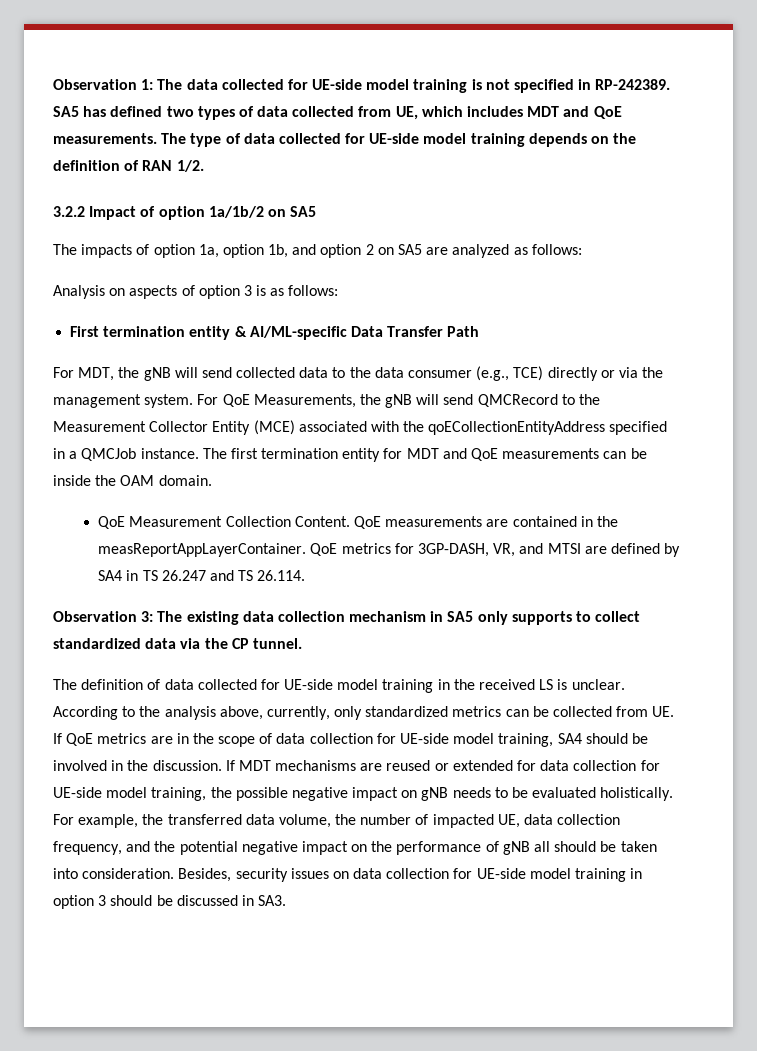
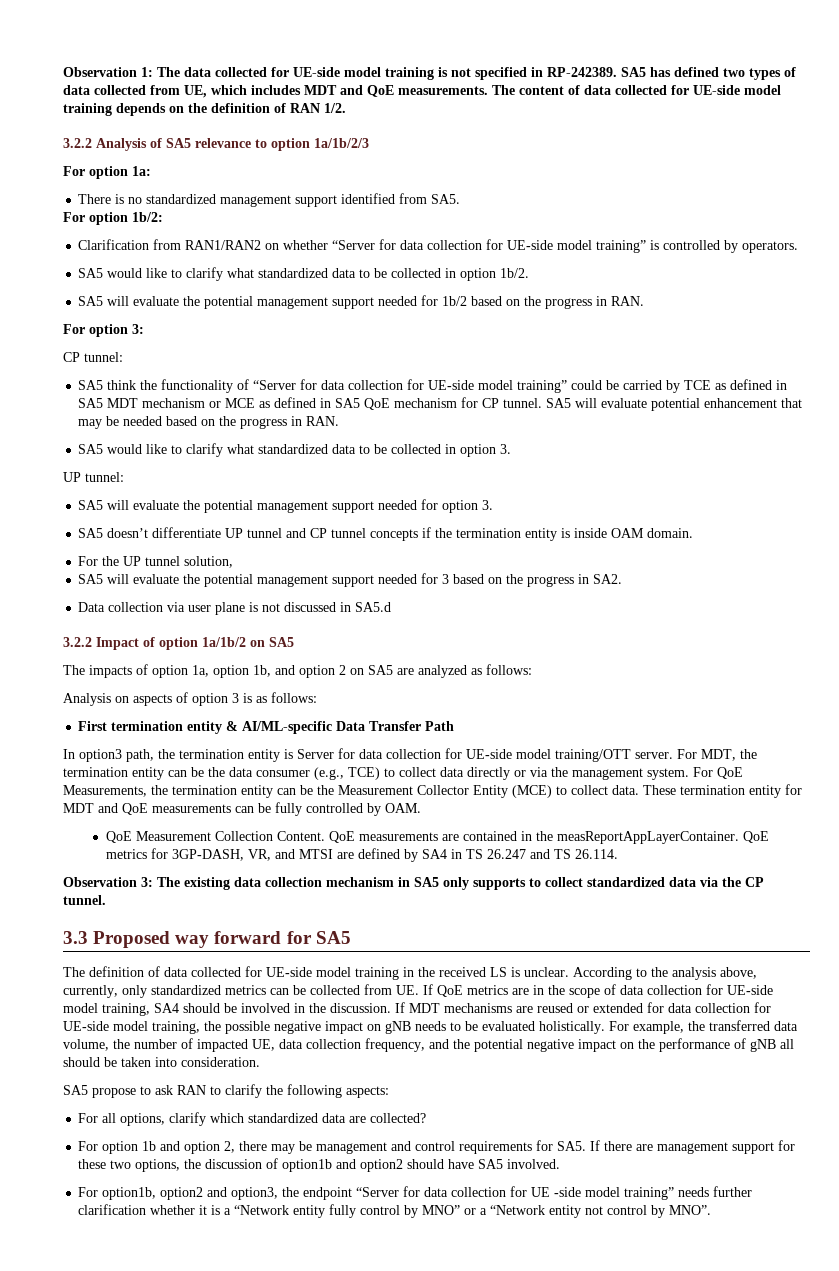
[190,133,222,147] type -> [519,86,564,95] content
(204, 166) none -> [63,138,369,151] [63,166,151,179] [78,193,461,207] [63,212,163,225] [78,239,799,253] [78,267,530,281] [78,295,645,309] [63,324,144,337] [63,352,123,362] [78,379,788,393] [78,397,803,411] [78,416,340,429] [78,443,512,457] [63,472,124,482] [78,499,494,513] [78,527,694,541] [78,556,234,568] [78,573,623,587] [78,602,392,615] // 3.2.2 Analysis of SA5 relevance to option 1a/1b/2/3 // For option 1a: // There is no standardized management support identified from SA5. // For option 1b/2: // Clarification from RAN1/RAN2 on whether “Server for data collection for UE-side model training” is controlled by operators. // SA5 would like to clarify what standardized data to be collected in option 1b/2. // SA5 will evaluate the potential management support needed for 1b/2 based on the progress in RAN. // For option 3: // CP tunnel: // SA5 think the functionality of “Server for data collection for UE-side model training” could be carried by TCE as defined in SA5 MDT mechanism or MCE as defined in SA5 QoE mechanism for CP tunnel. SA5 will evaluate potential enhancement that may be needed based on the progress in RAN. // SA5 would like to clarify what standardized data to be collected in option 3. // UP tunnel: // SA5 will evaluate the potential management support needed for option 3. // SA5 doesn’t differentiate UP tunnel and CP tunnel concepts if the termination entity is inside OAM domain. // For the UP tunnel solution, // SA5 will evaluate the potential management support needed for 3 based on the progress in SA2. // Data collection via user plane is not discussed in SA5.d
[53,367,346,381] For MDT, the gNB will send collected data to -> [63,748,757,762] [63,767,204,780] In option3 path, the termination entity is Server for data collection for UE-side model training/OTT server. For MDT, the termination entity can be
(544, 373) none -> [384,767,464,777] to collect data
[385,394,575,408] gNB will send QMCRecord to -> [172,785,313,798] termination entity can be
[298,421,668,435] [53,448,258,461] associated with the qoECollectionEntityAddress specified in a QMCJob instance. The first -> [556,785,676,795] to collect data. These
[53,475,212,486] inside the OAM domain. -> [275,802,421,816] fully controlled by OAM.
(302, 643) none -> [63,931,351,948] // 3.3 Proposed way forward for SA5
[178,868,643,882] [53,895,287,909] Besides, security issues on data collection for UE-side model training in option 3 should be discussed in SA3. -> [63,1084,389,1098] [78,1112,427,1126] [78,1140,796,1154] [78,1158,561,1172] [78,1186,753,1200] [78,1204,712,1218] // SA5 propose to ask RAN to clarify the following aspects: // For all options, clarify which standardized data are collected? // For option 1b and option 2, there may be management and control requirements for SA5. If there are management support for these two options, the discussion of option1b and option2 should have SA5 involved. // For option1b, option2 and option3, the endpoint “Server for data collection for UE -side model training” needs further clarification whether it is a “Network entity fully control by MNO” or a “Network entity not control by MNO”.

